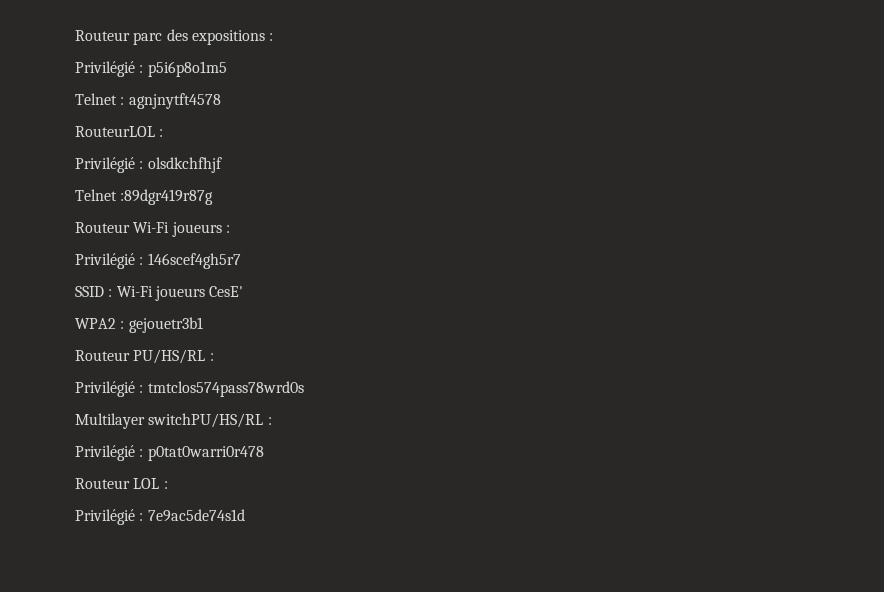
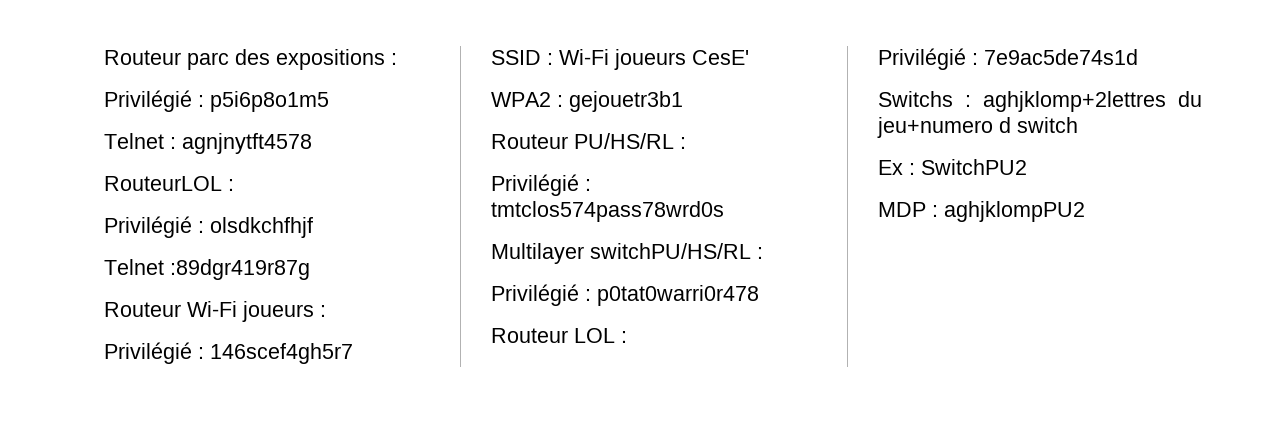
(245, 515) none -> [878,91,1202,112] [877,117,1078,138] [878,159,1027,175] [878,201,1085,222] // Switchs : aghjklomp+2lettres du jeu+numero d switch // Ex : SwitchPU2 // MDP : aghjklompPU2

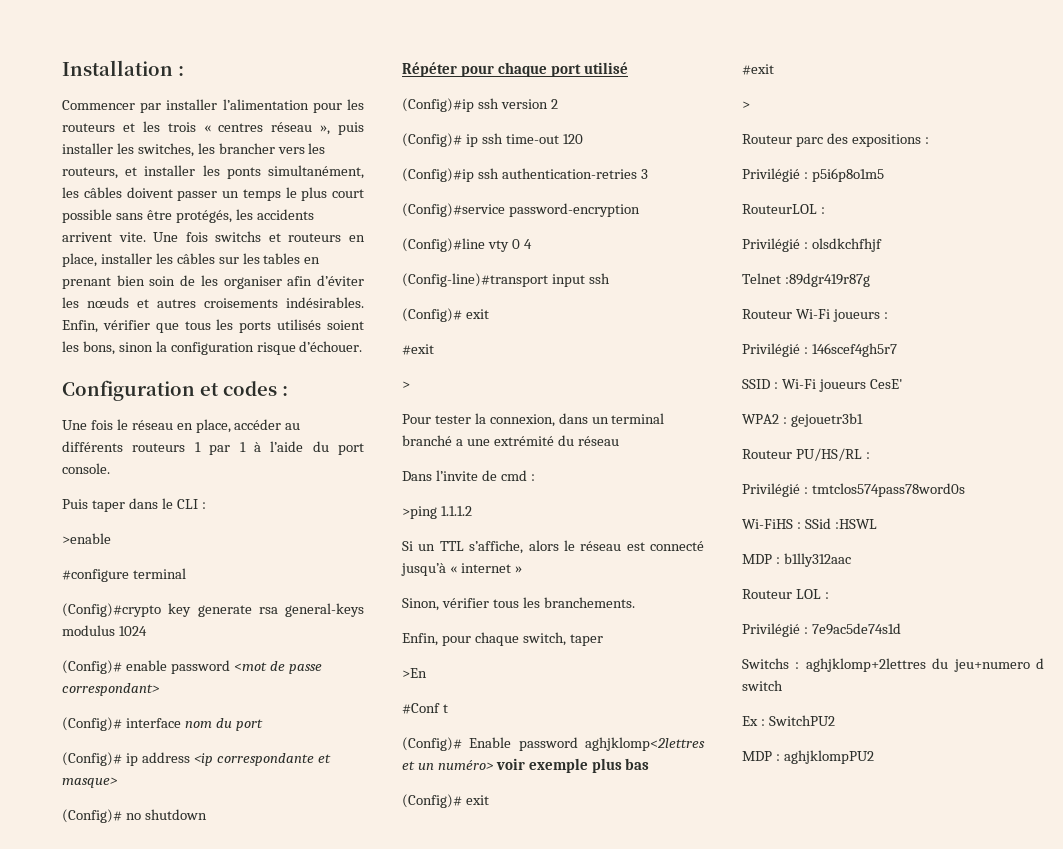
(104, 57) none -> [62,60,184,76] [62,99,364,113] [62,121,364,135] [62,143,326,157] [62,165,364,179] [62,187,364,201] [62,209,314,223] [62,231,365,242] [62,253,321,267] [62,275,365,289] [62,297,364,308] [62,319,364,333] [62,341,363,355] [62,380,288,401] [62,419,301,433] [62,441,364,455] [62,463,110,474] [62,498,206,512] [62,533,111,544] [62,568,186,582] [62,603,364,617] [62,625,147,636] [62,660,322,674] [62,683,159,696] [62,717,263,731] [62,752,331,766] [62,777,117,788] [62,809,207,823] [402,62,628,77] [402,98,558,112] [402,133,583,147] [402,168,648,182] [402,203,640,217] [402,238,532,252] [402,273,610,287] [402,308,489,322] [402,344,434,355] [402,381,410,389] [402,413,665,427] [402,435,619,446] [402,470,535,481] [402,506,472,519] [402,540,704,554] [401,563,522,576] [402,597,635,611] [402,632,603,646] [402,668,427,678] [402,703,448,714] [402,737,705,751] [402,758,650,773] [402,794,489,808] [742,64,774,75] [742,101,750,109] Installation : // Commencer par installer l’alimentation pour les routeurs et les trois « centres réseau », puis installer les switches, les brancher vers les routeurs, et installer les ponts simultanément, les câbles doivent passer un temps le plus court possible sans être protégés, les accidents arrivent vite. Une fois switchs et routeurs en place, installer les câbles sur les tables en prenant bien soin de les organiser afin d’éviter les nœuds et autres croisements indésirables. Enfin, vérifier que tous les ports utilisés soient les bons, sinon la configuration risque d’échouer. // Configuration et codes : // Une fois le réseau en place, accéder au différents routeurs 1 par 1 à l’aide du port console. // Puis taper dans le CLI : // >enable // #configure terminal // (Config)#crypto key generate rsa general-keys modulus 1024 // (Config)# enable password <mot de passe correspondant> // (Config)# interface nom du port // (Config)# ip address <ip correspondante et masque> // (Config)# no shutdown // Répéter pour chaque port utilisé // (Config)#ip ssh version 2 // (Config)# ip ssh time-out 120 // (Config)#ip ssh authentication-retries 3 // (Config)#service password-encryption // (Config)#line vty 0 4 // (Config-line)#transport input ssh // (Config)# exit // #exit // > // Pour tester la connexion, dans un terminal branché a une extrémité du réseau // Dans l’invite de cmd : // >ping 1.1.1.2 // Si un TTL s’affiche, alors le réseau est connecté jusqu’à « internet » // Sinon, vérifier tous les branchements. // Enfin, pour chaque switch, taper // >En // #Conf t // (Config)# Enable password aghjklomp<2lettres et un numéro> voir exemple plus bas // (Config)# exit // #exit // > //
[104,133,312,154] // Telnet : agnjnytft4578 -> (884, 175) none
[491,201,724,222] [491,243,763,264] [491,284,759,306] tmtclos574pass78wrd0s // Multilayer switchPU/HS/RL : // Privilégié : p0tat0warri0r478 -> [811,483,965,497] [742,518,877,529] [742,553,851,567] tmtclos574pass78word0s // Wi-FiHS : SSid :HSWL // MDP : b1lly312aac

